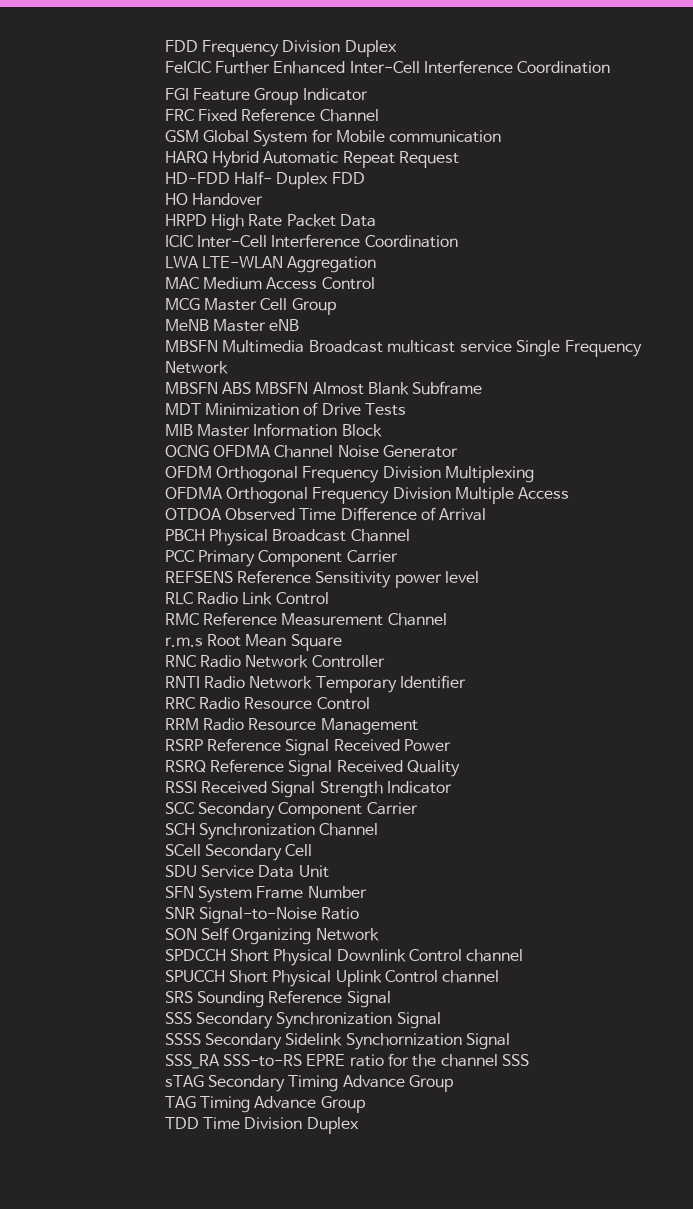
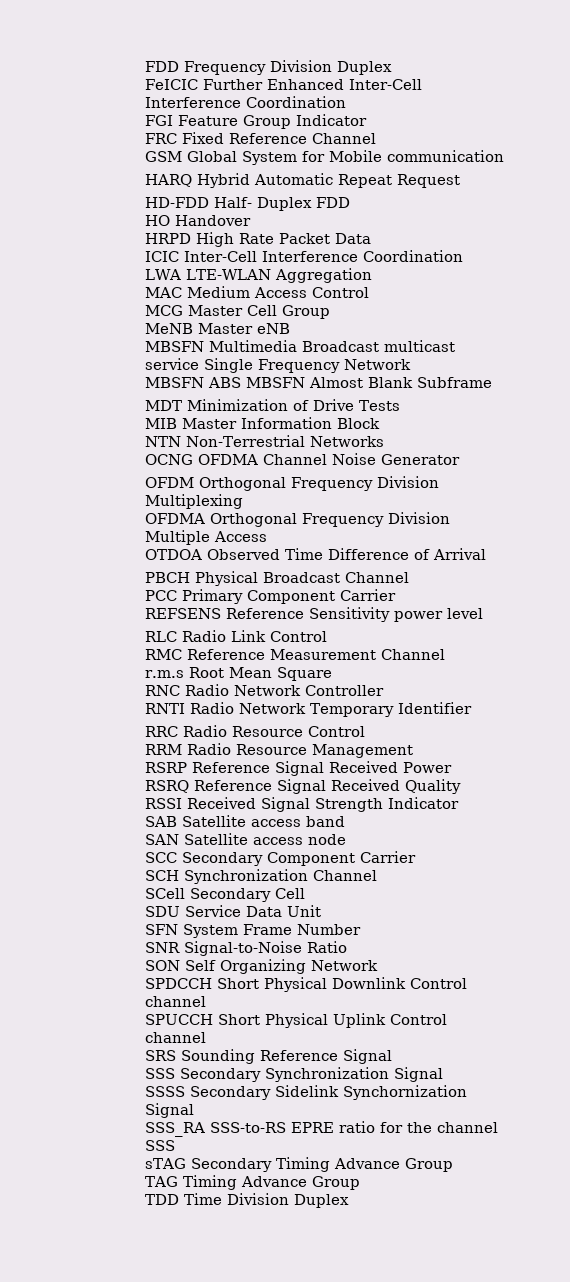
(382, 430) none -> [145,435,385,447] // NTN Non-Terrestrial Networks
(452, 787) none -> [145,815,346,827] [145,833,347,845] // SAB Satellite access band // SAN Satellite access node

